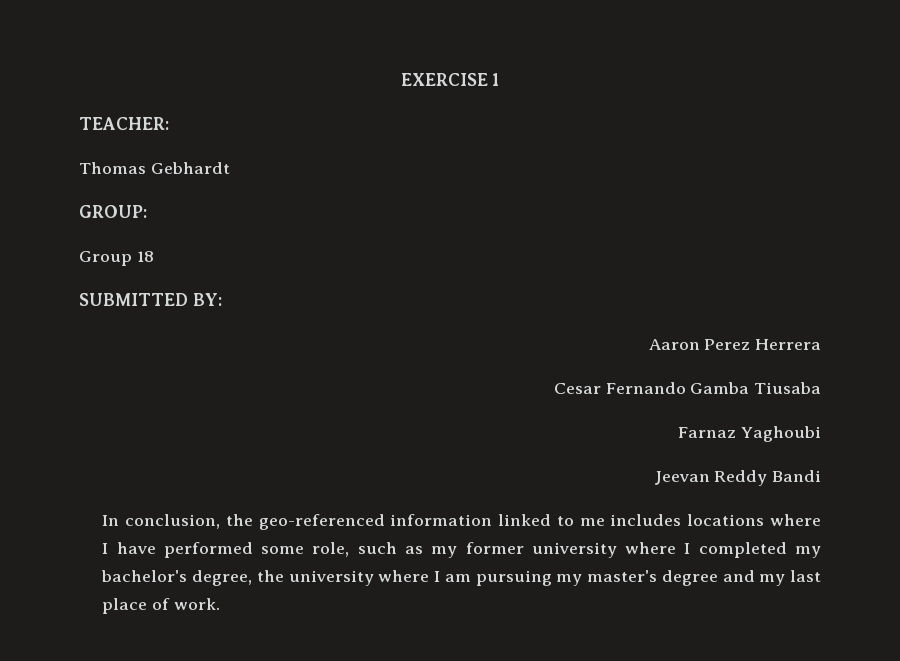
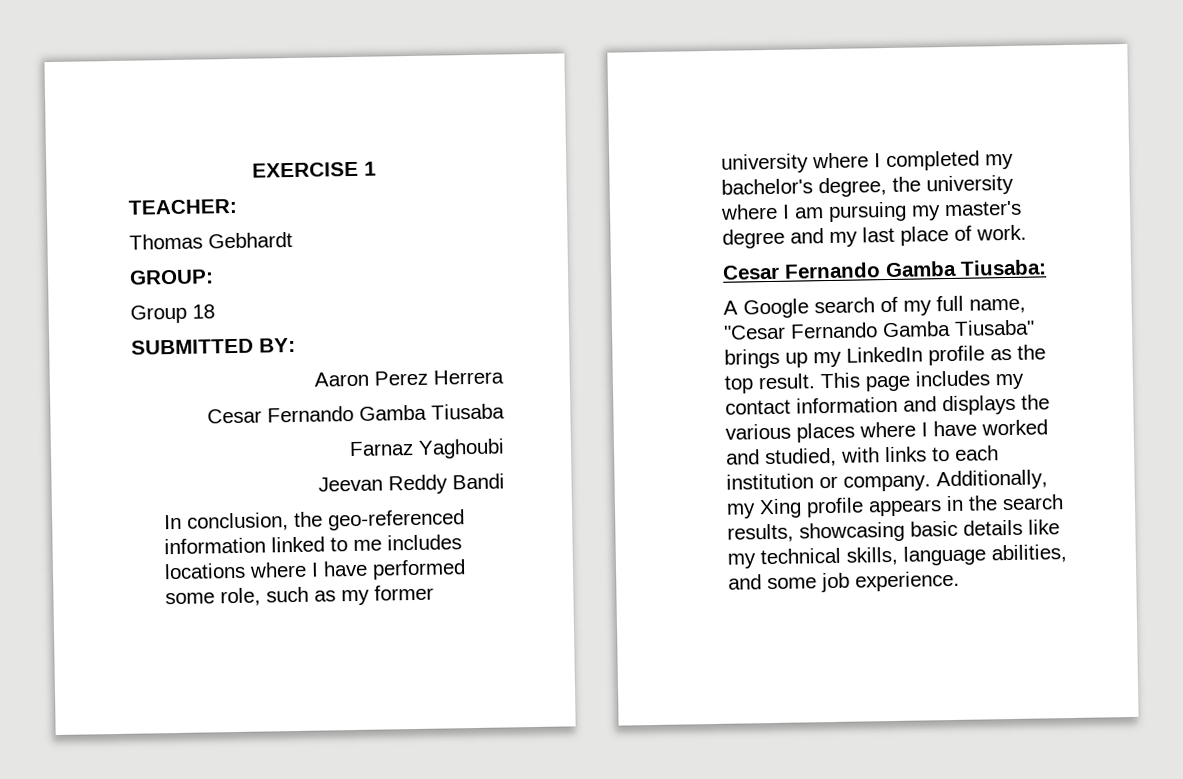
(220, 604) none -> [722,259,1048,280] [723,295,1027,319] [723,319,1036,340] [724,344,1047,369] [724,370,1026,394] [725,394,1051,416] [725,419,1049,443] [726,445,1000,468] [726,469,1049,492] [726,494,1065,519] [727,519,1061,543] [727,544,1068,569] [728,570,961,593] // Cesar Fernando Gamba Tiusaba: // A Google search of my full name, "Cesar Fernando Gamba Tiusaba" brings up my LinkedIn profile as the top result. This page includes my contact information and displays the various places where I have worked and studied, with links to each institution or company. Additionally, my Xing profile appears in the search results, showcasing basic details like my technical skills, language abilities, and some job experience.

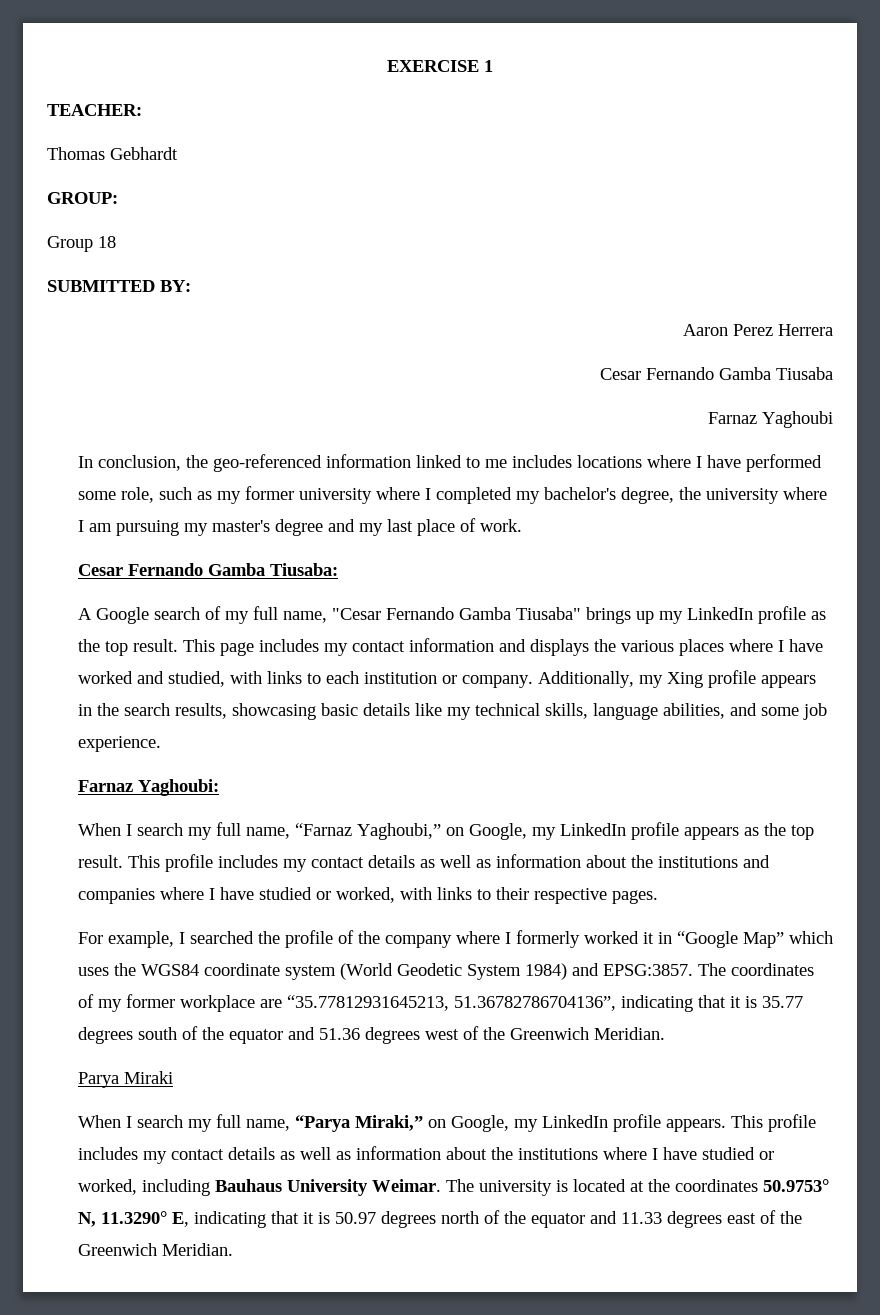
[318,473,505,495] // Jeevan Reddy Bandi -> (833, 419) none
(961, 581) none -> [77,779,219,796] [77,822,814,840] [77,854,770,872] [77,887,658,904] [77,930,833,948] [77,963,814,980] [77,994,803,1012] [77,1026,665,1044] [77,1071,173,1088] [77,1114,816,1132] [77,1146,774,1164] [77,1179,829,1196] [77,1210,802,1228] [77,1243,233,1256] // Farnaz Yaghoubi: // When I search my full name, “Farnaz Yaghoubi,” on Google, my LinkedIn profile appears as the top result. This profile includes my contact details as well as information about the institutions and companies where I have studied or worked, with links to their respective pages. // For example, I searched the profile of the company where I formerly worked it in “Google Map” which uses the WGS84 coordinate system (World Geodetic System 1984) and EPSG:3857. The coordinates of my former workplace are “35.77812931645213, 51.36782786704136”, indicating that it is 35.77 degrees south of the equator and 51.36 degrees west of the Greenwich Meridian. // Parya Miraki // When I search my full name, “Parya Miraki,” on Google, my LinkedIn profile appears. This profile includes my contact details as well as information about the institutions where I have studied or worked, including Bauhaus University Weimar. The university is located at the coordinates 50.9753° N, 11.3290° E, indicating that it is 50.97 degrees north of the equator and 11.33 degrees east of the Greenwich Meridian.

